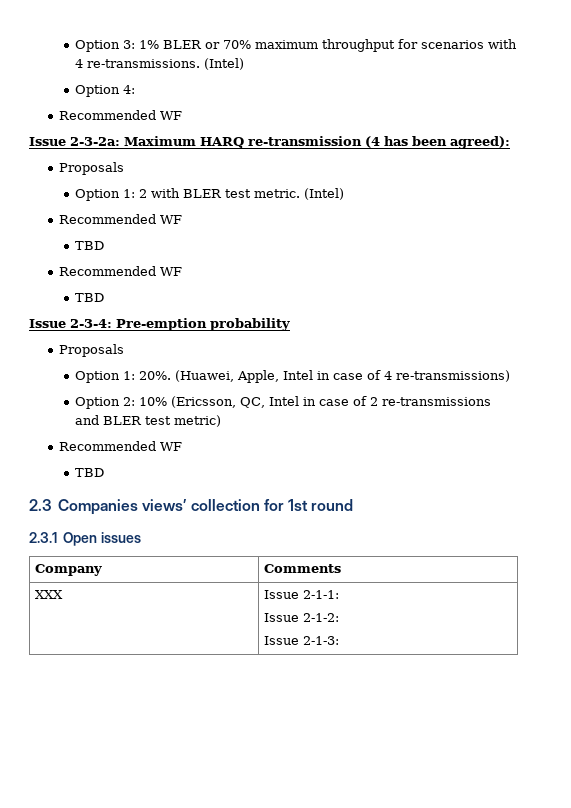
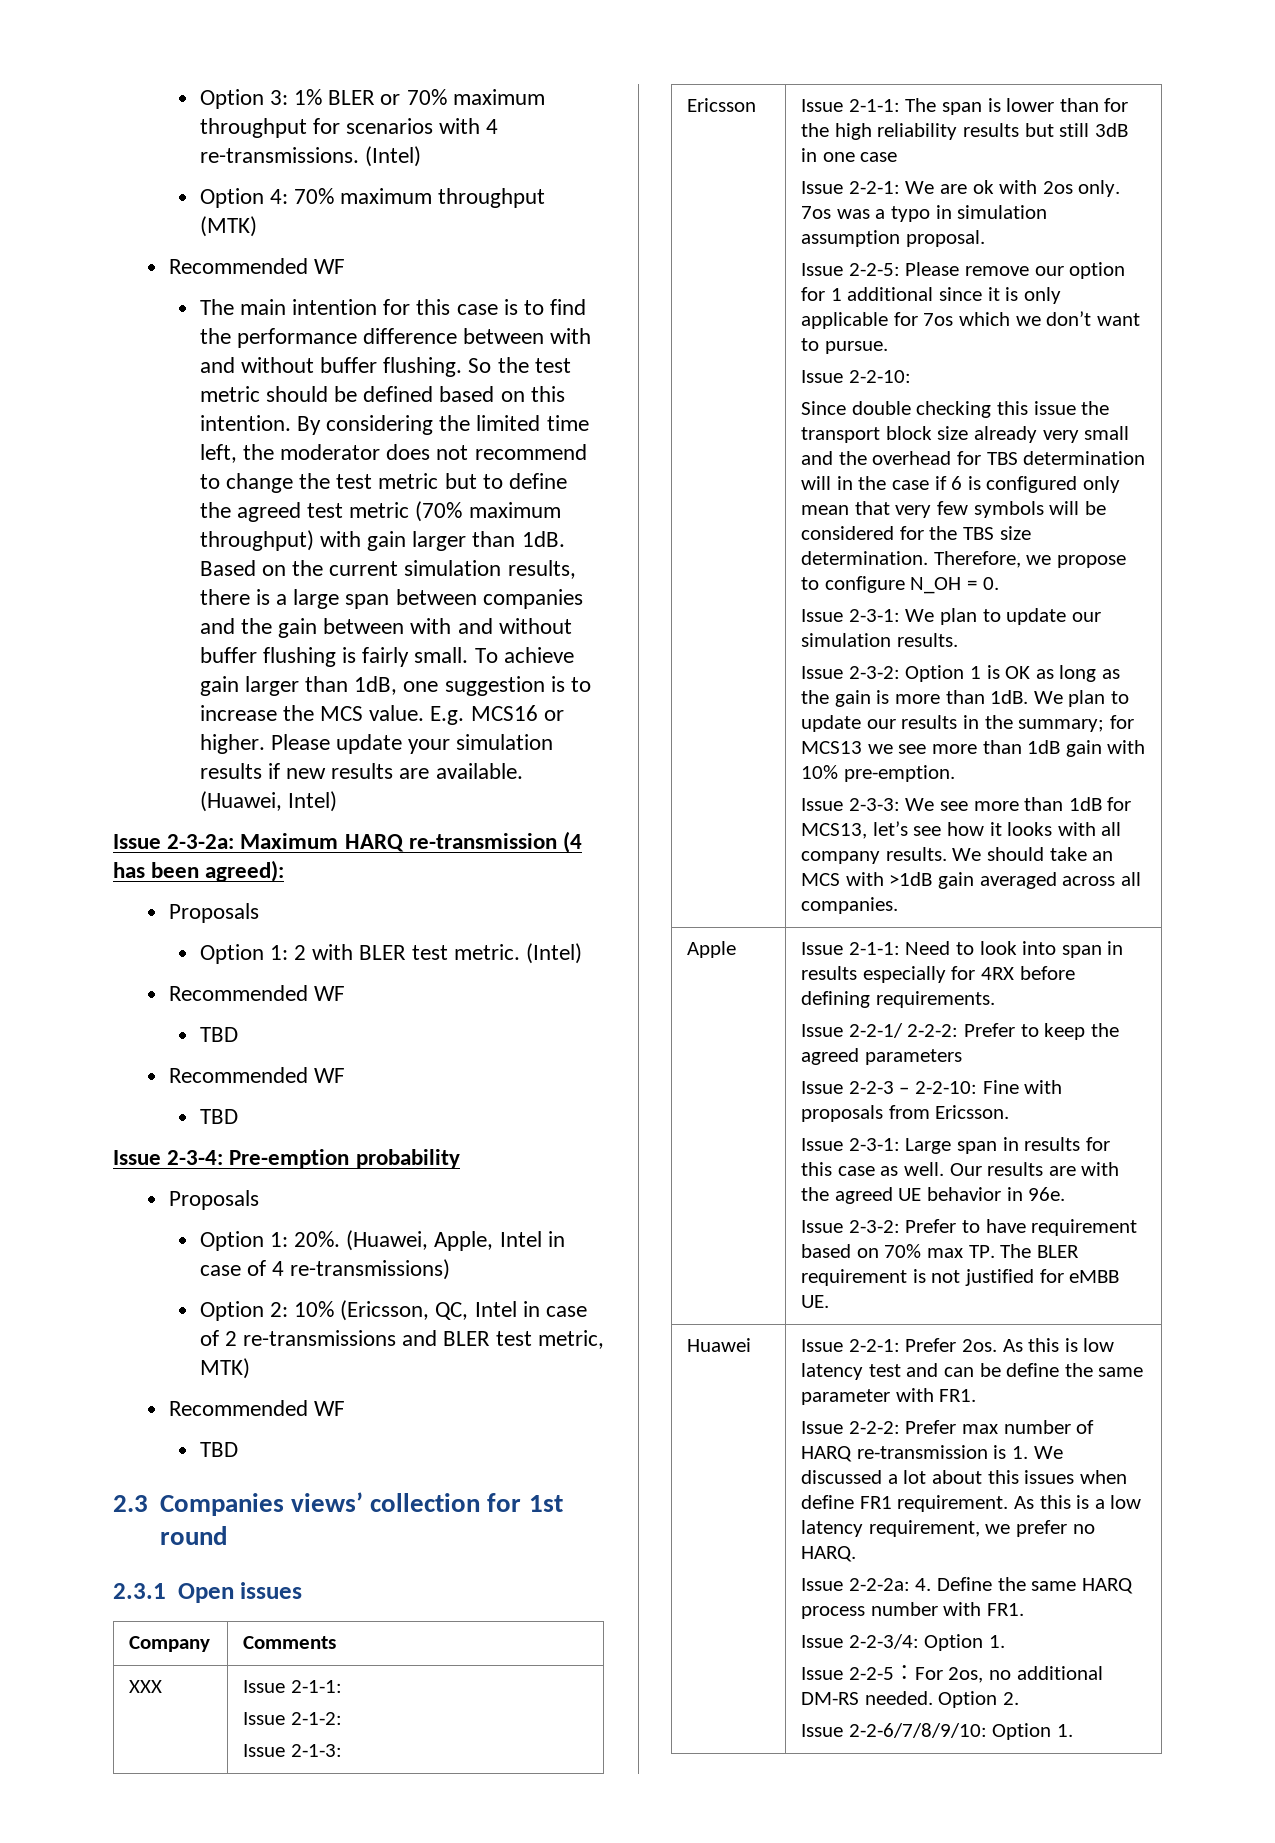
[58,110,182,120] // Recommended WF -> [293,188,546,208] [199,216,257,237] [168,258,346,274] [199,299,587,315] [199,328,592,348] [199,357,571,377] [199,386,565,402] [199,415,589,435] [199,444,587,463] [199,473,567,493] [199,501,561,522] [199,530,565,551] [199,560,576,579] [199,589,583,609] [199,618,572,638] [199,647,574,667] [199,676,591,696] [199,705,564,725] [199,734,554,754] [199,763,523,779] [199,791,337,812] 70% maximum throughput (MTK) // Recommended WF // The main intention for this case is to find the performance difference between with and without buffer flushing. So the test metric should be defined based on this intention. By considering the limited time left, the moderator does not recommend to change the test metric but to define the agreed test metric (70% maximum throughput) with gain larger than 1dB. Based on the current simulation results, there is a large span between companies and the gain between with and without buffer flushing is fairly small. To achieve gain larger than 1dB, one suggestion is to increase the MCS value. E.g. MCS16 or higher. Please update your simulation results if new results are available. (Huawei, Intel)
[174,415,222,427] metric) -> [537,1330,604,1349] [199,1358,250,1379] metric, MTK)
(339, 640) none -> [687,98,757,112] [801,98,1129,115] [801,123,1128,140] [801,148,898,162] [801,180,1121,197] [801,205,1048,222] [801,230,985,247] [801,262,1126,279] [801,287,1061,304] [801,311,1140,329] [801,338,888,354] [801,370,911,383] [801,401,1110,418] [801,426,1130,443] [801,451,1146,465] [801,476,1120,493] [801,501,1106,518] [801,526,1031,540] [801,551,1126,568] [801,576,999,594] [801,608,1101,625] [801,633,958,647] [801,665,1120,682] [801,690,1129,707] [801,715,1134,732] [801,740,1146,757] [801,765,955,782] [801,797,1132,811] [801,821,1122,839] [801,847,1114,864] [801,872,1141,889] [801,897,899,914] [687,941,737,958] [801,941,1124,958] [801,966,1075,983] [801,991,995,1008] [801,1023,1119,1040] [801,1048,962,1065] [801,1080,1063,1094] [801,1105,1010,1122] [801,1137,1110,1154] [801,1162,1120,1176] [801,1187,1066,1204] [801,1219,1138,1236] [801,1244,1079,1258] [801,1269,1120,1286] [801,1295,830,1308] [687,1338,752,1352] [801,1338,1115,1352] [801,1363,1144,1380] [801,1388,977,1405] [801,1420,1095,1434] [801,1445,1063,1462] [801,1470,1127,1484] [801,1495,1142,1512] [801,1520,1095,1537] [801,1546,857,1562] [801,1577,1133,1594] [801,1602,1024,1619] [801,1634,1005,1651] [801,1665,1103,1683] [801,1691,1019,1708] [801,1723,1073,1740] // Ericsson | Issue 2-1-1: The span is lower than for the high reliability results but still 3dB in one case // Issue 2-2-1: We are ok with 2os only. 7os was a typo in simulation assumption proposal. // Issue 2-2-5: Please remove our option for 1 additional since it is only applicable for 7os which we don’t want to pursue. // Issue 2-2-10: // Since double checking this issue the transport block size already very small and the overhead for TBS determination will in the case if 6 is configured only mean that very few symbols will be considered for the TBS size determination. Therefore, we propose to configure N_OH = 0. // Issue 2-3-1: We plan to update our simulation results. // Issue 2-3-2: Option 1 is OK as long as the gain is more than 1dB. We plan to update our results in the summary; for MCS13 we see more than 1dB gain with 10% pre-emption. // Issue 2-3-3: We see more than 1dB for MCS13, let’s see how it looks with all company results. We should take an MCS with >1dB gain averaged across all companies. // Apple | Issue 2-1-1: Need to look into span in results especially for 4RX before defining requirements. // Issue 2-2-1/ 2-2-2: Prefer to keep the agreed parameters // Issue 2-2-3 – 2-2-10: Fine with proposals from Ericsson. // Issue 2-3-1: Large span in results for this case as well. Our results are with the agreed UE behavior in 96e. // Issue 2-3-2: Prefer to have requirement based on 70% max TP. The BLER requirement is not justified for eMBB UE. // Huawei | Issue 2-2-1: Prefer 2os. As this is low latency test and can be define the same parameter with FR1. // Issue 2-2-2: Prefer max number of HARQ re-transmission is 1. We discussed a lot about this issues when define FR1 requirement. As this is a low latency requirement, we prefer no HARQ. // Issue 2-2-2a: 4. Define the same HARQ process number with FR1. // Issue 2-2-3/4: Option 1. // Issue 2-2-5：For 2os, no additional DM-RS needed. Option 2. // Issue 2-2-6/7/8/9/10: Option 1.

